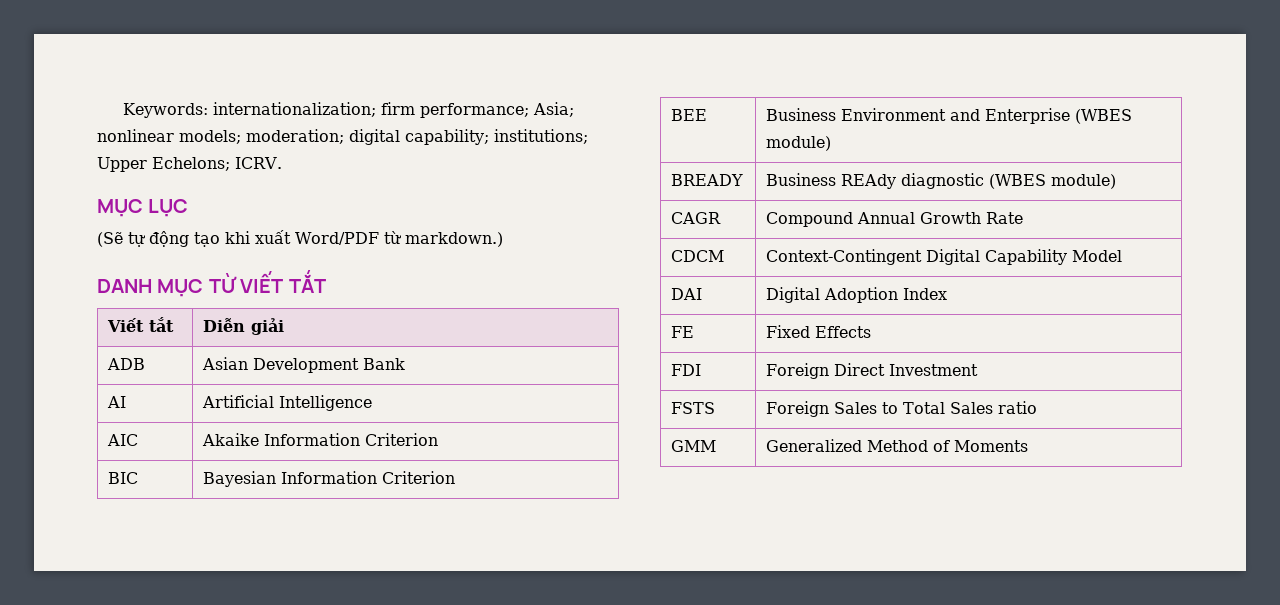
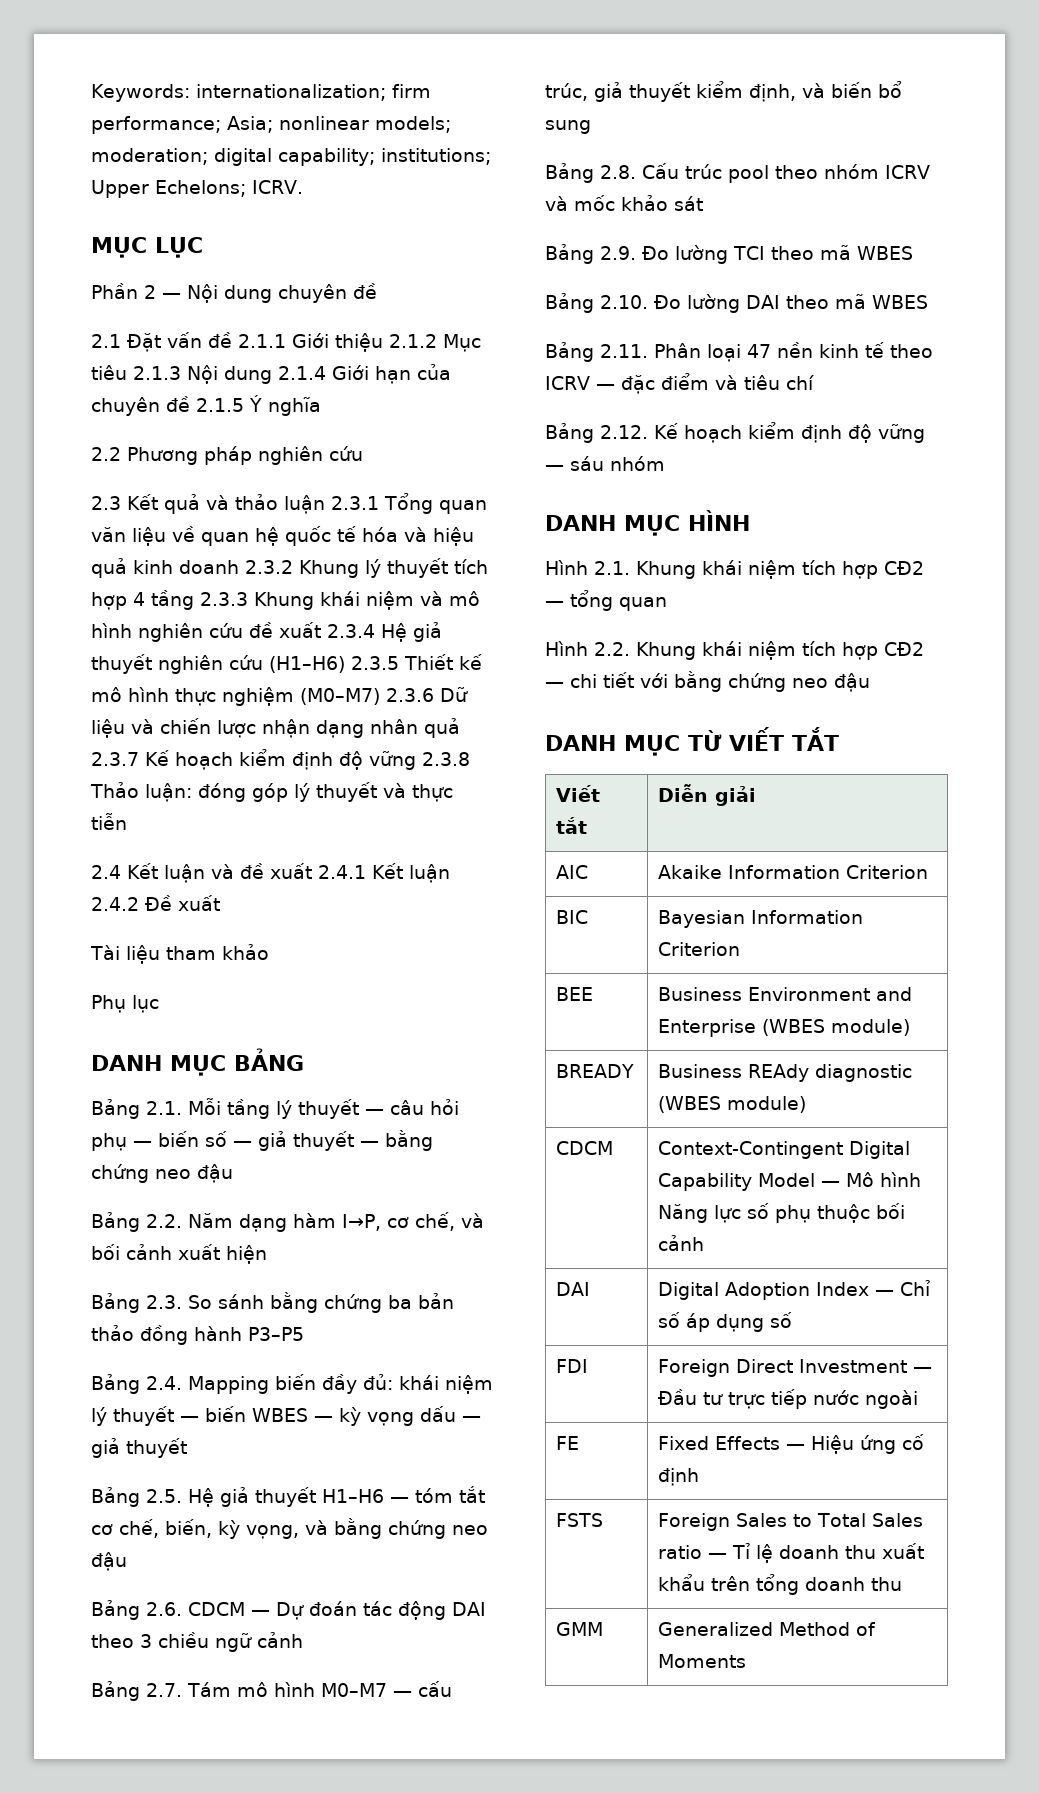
[97,230,503,247] (Sẽ tự động tạo khi xuất Word/PDF từ markdown.) -> [91,283,377,303] [91,332,481,352] [91,364,451,384] [91,395,321,416] [91,446,363,465] [91,493,487,514] [91,526,474,546] [91,558,488,578] [91,590,480,610] [91,622,442,642] [91,654,482,674] [91,687,468,706] [91,718,460,738] [91,749,470,770] [90,782,453,802] [91,813,127,830] [91,863,450,883] [91,895,220,911] [90,944,269,964] [91,995,159,1013] [91,1048,304,1076] [91,1098,459,1119] [91,1130,433,1151] [91,1164,233,1183] [91,1212,484,1232] [91,1244,267,1264] [91,1292,454,1313] [91,1325,304,1345] [91,1374,493,1394] [91,1406,481,1426] [91,1438,187,1458] [91,1486,485,1507] [91,1518,488,1539] [91,1552,127,1571] [91,1600,486,1620] [91,1632,303,1652] [91,1681,452,1701] [545,81,902,102] [545,120,591,134] [545,163,930,183] [545,195,703,211] [545,244,913,264] [545,293,928,313] [545,342,933,362] [545,373,814,394] [545,422,925,443] [545,456,665,471] [545,510,750,536] [545,560,924,579] [545,590,667,611] [545,641,924,660] [545,671,870,692] Phần 2 — Nội dung chuyên đề // 2.1 Đặt vấn đề 2.1.1 Giới thiệu 2.1.2 Mục tiêu 2.1.3 Nội dung 2.1.4 Giới hạn của chuyên đề 2.1.5 Ý nghĩa // 2.2 Phương pháp nghiên cứu // 2.3 Kết quả và thảo luận 2.3.1 Tổng quan văn liệu về quan hệ quốc tế hóa và hiệu quả kinh doanh 2.3.2 Khung lý thuyết tích hợp 4 tầng 2.3.3 Khung khái niệm và mô hình nghiên cứu đề xuất 2.3.4 Hệ giả thuyết nghiên cứu (H1–H6) 2.3.5 Thiết kế mô hình thực nghiệm (M0–M7) 2.3.6 Dữ liệu và chiến lược nhận dạng nhân quả 2.3.7 Kế hoạch kiểm định độ vững 2.3.8 Thảo luận: đóng góp lý thuyết và thực tiễn // 2.4 Kết luận và đề xuất 2.4.1 Kết luận 2.4.2 Đề xuất // Tài liệu tham khảo // Phụ lục // DANH MỤC BẢNG // Bảng 2.1. Mỗi tầng lý thuyết — câu hỏi phụ — biến số — giả thuyết — bằng chứng neo đậu // Bảng 2.2. Năm dạng hàm I→P, cơ chế, và bối cảnh xuất hiện // Bảng 2.3. So sánh bằng chứng ba bản thảo đồng hành P3–P5 // Bảng 2.4. Mapping biến đầy đủ: khái niệm lý thuyết — biến WBES — kỳ vọng dấu — giả thuyết // Bảng 2.5. Hệ giả thuyết H1–H6 — tóm tắt cơ chế, biến, kỳ vọng, và bằng chứng neo đậu // Bảng 2.6. CDCM — Dự đoán tác động DAI theo 3 chiều ngữ cảnh // Bảng 2.7. Tám mô hình M0–M7 — cấu trúc, giả thuyết kiểm định, và biến bổ sung // Bảng 2.8. Cấu trúc pool theo nhóm ICRV và mốc khảo sát // Bảng 2.9. Đo lường TCI theo mã WBES // Bảng 2.10. Đo lường DAI theo mã WBES // Bảng 2.11. Phân loại 47 nền kinh tế theo ICRV — đặc điểm và tiêu chí // Bảng 2.12. Kế hoạch kiểm định độ vững — sáu nhóm // DANH MỤC HÌNH // Hình 2.1. Khung khái niệm tích hợp CĐ2 — tổng quan // Hình 2.2. Khung khái niệm tích hợp CĐ2 — chi tiết với bằng chứng neo đậu
[107,358,146,370] [202,357,406,373] [107,396,127,408] [202,395,373,411] // ADB | Asian Development Bank // AI | Artificial Intelligence -> (757, 795) none
[671,212,722,224] [766,212,1024,227] // CAGR | Compound Annual Growth Rate -> (807, 1104) none
[671,288,703,300] [766,287,948,303] [671,326,695,338] [766,325,872,338] [671,364,702,376] [766,363,979,379] // DAI | Digital Adoption Index // FE | Fixed Effects // FDI | Foreign Direct Investment -> [821,1172,922,1187] [658,1203,906,1223] [658,1235,705,1251] [556,1282,591,1296] [658,1280,931,1300] [658,1312,793,1332] [556,1359,589,1373] [658,1359,933,1377] [658,1389,919,1409] [556,1436,580,1450] [658,1434,925,1454] [658,1468,700,1486] — Mô hình Năng lực số phụ thuộc bối cảnh // DAI | Digital Adoption Index — Chỉ số áp dụng số // FDI | Foreign Direct Investment — Đầu tư trực tiếp nước ngoài // FE | Fixed Effects — Hiệu ứng cố định
(1038, 407) none -> [708,1543,925,1563] [658,1574,903,1595] — Tỉ lệ doanh thu xuất khẩu trên tổng doanh thu

